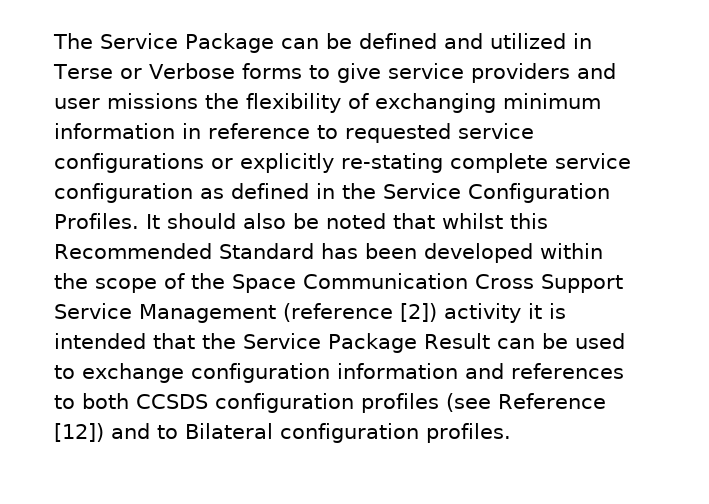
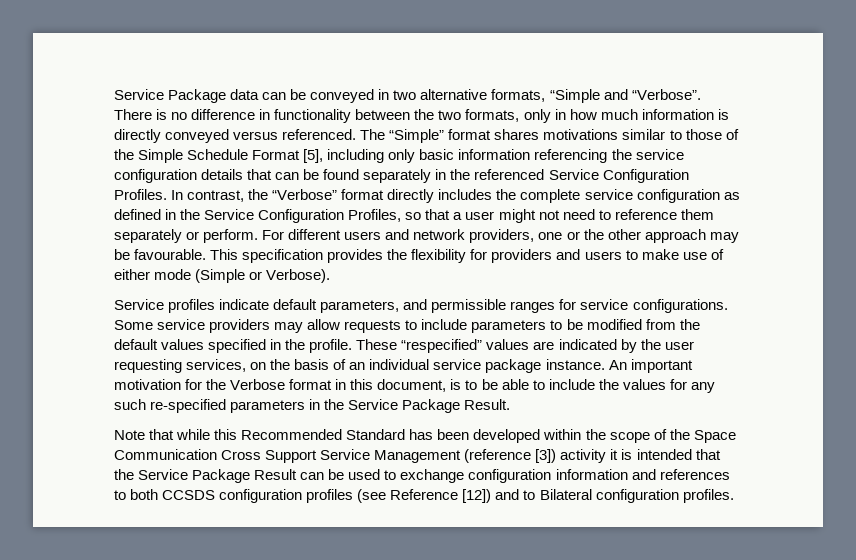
[53,33,592,53] [53,63,616,83] [54,93,601,113] [54,123,534,143] [54,153,443,173] The Service Package can be defined and utilized in Terse or Verbose forms to give service providers and user missions the flexibility of exchanging minimum information in reference to requested service configurations or explicitly re-stating -> [114,89,701,103] [114,109,729,123] [114,129,739,143] [114,149,684,163] [114,169,689,183] [114,189,517,203] Service Package data can be conveyed in two alternative formats, “Simple and “Verbose”. There is no difference in functionality between the two formats, only in how much information is directly conveyed versus referenced. The “Simple” format shares motivations similar to those of the Simple Schedule Format [5], including only basic information referencing the service configuration details that can be found separately in the referenced Service Configuration Profiles. In contrast, the “Verbose” format directly includes the
[54,213,503,229] Profiles. It should also be noted that whilst -> [348,209,714,223] [114,229,739,243] [114,249,724,263] [114,269,331,283] [114,299,728,313] [114,319,700,333] [114,339,694,353] [114,359,693,373] [114,379,715,393] [114,399,511,413] [114,429,211,440] Profiles, so that a user might not need to reference them separately or perform. For different users and network providers, one or the other approach may be favourable. This specification provides the flexibility for providers and users to make use of either mode (Simple or Verbose). // Service profiles indicate default parameters, and permissible ranges for service configurations. Some service providers may allow requests to include parameters to be modified from the default values specified in the profile. These “respecified” values are indicated by the user requesting services, on the basis of an individual service package instance. An important motivation for the Verbose format in this document, is to be able to include the values for any such re-specified parameters in the Service Package Result. // Note that while
[400,303,437,322] [2]) -> [535,449,557,463] [3])

